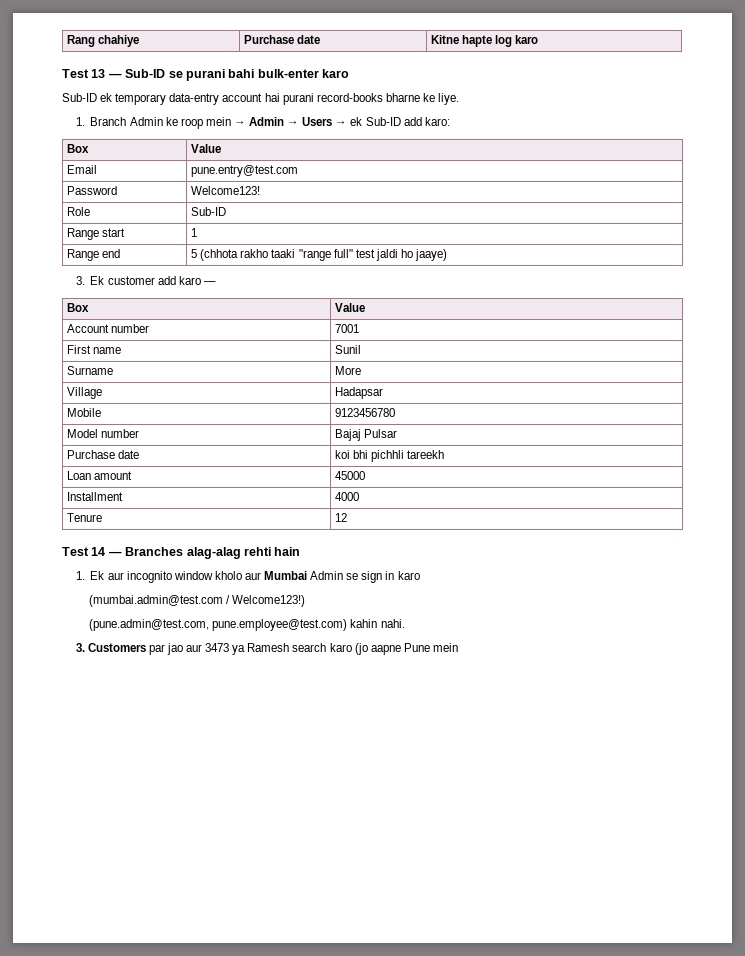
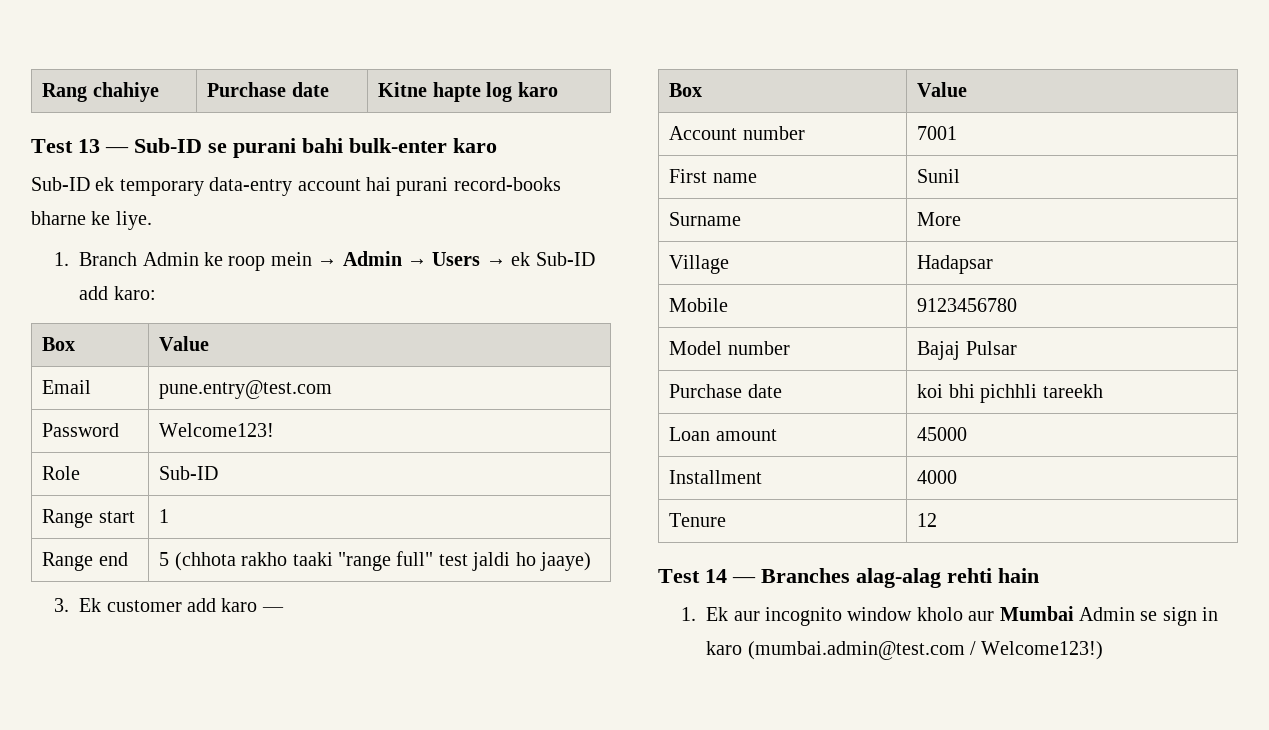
(420, 575) // -> (743, 648) none
[89,619,405,631] [75,643,459,655] // (pune.admin@test.com, pune.employee@test.com) kahin nahi. // 3. Customers par jao aur 3473 ya Ramesh search karo (jo aapne Pune mein -> (1104, 650) none

